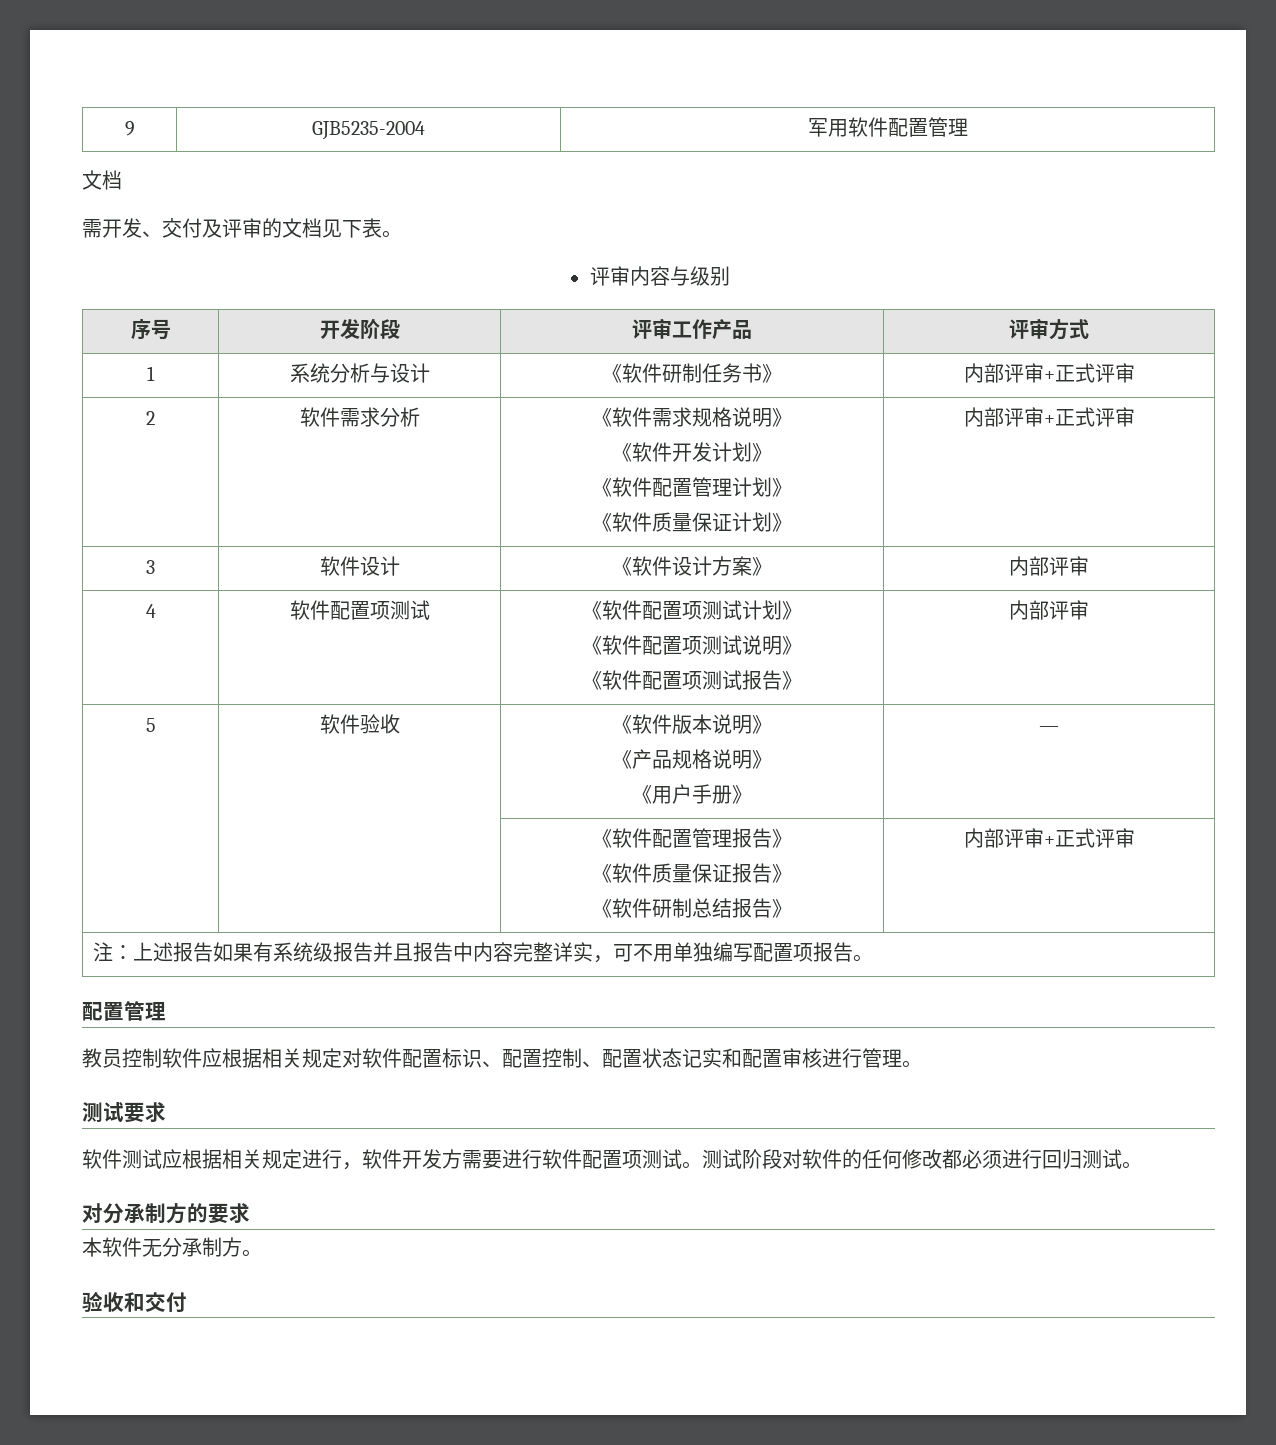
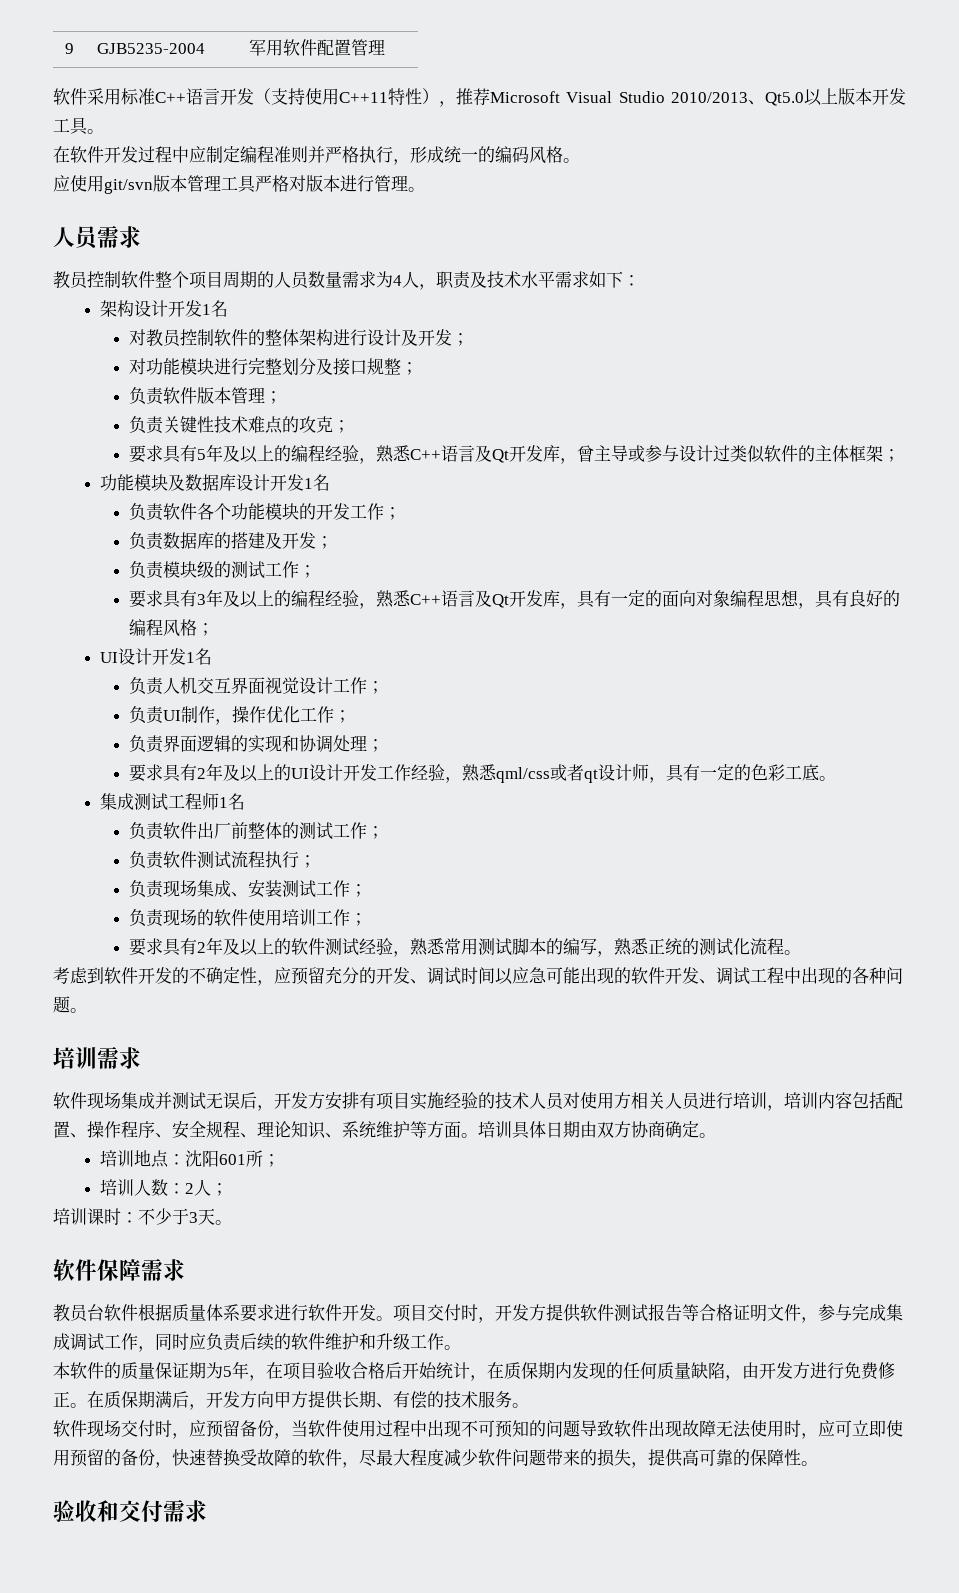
[82,170,122,190] [82,218,402,238] [589,266,730,286] [130,319,171,340] [319,318,400,339] [632,318,752,340] [1009,318,1089,340] [147,366,155,381] [289,363,430,383] [602,363,782,383] [963,363,1135,383] [146,411,155,425] [299,407,420,427] [592,407,792,427] [612,442,772,462] [592,477,792,497] [592,512,792,532] [963,407,1135,427] [146,560,155,574] [319,556,400,576] [612,556,772,576] [1009,556,1089,576] [145,604,156,618] [289,600,430,620] [582,600,802,620] [582,635,802,655] [582,670,802,690] [1009,600,1089,620] [145,718,156,732] [319,714,400,734] [612,714,772,734] [612,749,772,769] [632,784,752,804] [1039,726,1059,732] [592,828,792,848] [592,863,792,883] [592,898,792,918] [963,828,1135,848] [93,942,874,963] [82,1001,166,1021] [82,1048,922,1068] [82,1102,166,1123] [82,1149,1142,1170] [82,1203,250,1224] [82,1237,242,1257] 文档 // 需开发、交付及评审的文档见下表。 // 评审内容与级别 // 序号 | 开发阶段 | 评审工作产品 | 评审方式 // 1 | 系统分析与设计 | 《软件研制任务书》 | 内部评审+正式评审 // 2 | 软件需求分析 | 《软件需求规格说明》 // 《软件开发计划》 // 《软件配置管理计划》 // 《软件质量保证计划》 | 内部评审+正式评审 // 3 | 软件设计 | 《软件设计方案》 | 内部评审 // 4 | 软件配置项测试 | 《软件配置项测试计划》 // 《软件配置项测试说明》 // 《软件配置项测试报告》 | 内部评审 // 5 | 软件验收 | 《软件版本说明》 // 《产品规格说明》 // 《用户手册》 | — // | | 《软件配置管理报告》 // 《软件质量保证报告》 // 《软件研制总结报告》 | 内部评审+正式评审 // 注：上述报告如果有系统级报告并且报告中内容完整详实，可不用单独编写配置项报告。 // 配置管理 // 教员控制软件应根据相关规定对软件配置标识、配置控制、配置状态记实和配置审核进行管理。 // 测试要求 // 软件测试应根据相关规定进行，软件开发方需要进行软件配置项测试。测试阶段对软件的任何修改都必须进行回归测试。 // 对分承制方的要求 // 本软件无分承制方 -> [53,88,907,107] [53,117,104,135] [53,146,580,165] [53,175,425,194] [53,225,141,250] [53,271,640,290] [100,300,229,317] [129,329,470,347] [129,358,419,376] [129,387,283,405] [129,416,351,434] [129,444,901,464] [100,474,331,491] [129,503,402,521] [129,532,334,550] [129,561,317,579] [129,589,901,609] [129,619,215,637] [100,648,213,665] [129,677,385,695] [129,706,352,725] [129,735,385,753] [129,763,837,783] [100,792,246,811] [129,822,385,840] [129,851,317,869] [129,880,368,898] [129,909,368,927] [129,937,802,957] [53,966,903,986] [53,996,87,1013] [53,1046,141,1069] [53,1092,903,1111] [53,1121,716,1139] [100,1150,281,1168] [100,1179,229,1196] [53,1208,232,1225] [53,1258,185,1281] [53,1304,903,1323] [53,1333,461,1352] [53,1361,895,1381] [53,1391,529,1410] [53,1420,903,1439] [53,1449,801,1468] 软件采用标准C++语言开发（支持使用C++11特性），推荐Microsoft Visual Studio 2010/2013、Qt5.0以上版本开发工具。 // 在软件开发过程中应制定编程准则并严格执行，形成统一的编码风格。 // 应使用git/svn版本管理工具严格对版本进行管理。 // 人员需求 // 教员控制软件整个项目周期的人员数量需求为4人，职责及技术水平需求如下： // 架构设计开发1名 // 对教员控制软件的整体架构进行设计及开发； // 对功能模块进行完整划分及接口规整； // 负责软件版本管理； // 负责关键性技术难点的攻克； // 要求具有5年及以上的编程经验，熟悉C++语言及Qt开发库，曾主导或参与设计过类似软件的主体框架； // 功能模块及数据库设计开发1名 // 负责软件各个功能模块的开发工作； // 负责数据库的搭建及开发； // 负责模块级的测试工作； // 要求具有3年及以上的编程经验，熟悉C++语言及Qt开发库，具有一定的面向对象编程思想，具有良好的编程风格； // UI设计开发1名 // 负责人机交互界面视觉设计工作； // 负责UI制作，操作优化工作； // 负责界面逻辑的实现和协调处理； // 要求具有2年及以上的UI设计开发工作经验，熟悉qml/css或者qt设计师，具有一定的色彩工底。 // 集成测试工程师1名 // 负责软件出厂前整体的测试工作； // 负责软件测试流程执行； // 负责现场集成、安装测试工作； // 负责现场的软件使用培训工作； // 要求具有2年及以上的软件测试经验，熟悉常用测试脚本的编写，熟悉正统的测试化流程。 // 考虑到软件开发的不确定性，应预留充分的开发、调试时间以应急可能出现的软件开发、调试工程中出现的各种问题。 // 培训需求 // 软件现场集成并测试无误后，开发方安排有项目实施经验的技术人员对使用方相关人员进行培训，培训内容包括配置、操作程序、安全规程、理论知识、系统维护等方面。培训具体日期由双方协商确定。 // 培训地点：沈阳601所； // 培训人数：2人； // 培训课时：不少于3天。 // 软件保障需求 // 教员台软件根据质量体系要求进行软件开发。项目交付时，开发方提供软件测试报告等合格证明文件，参与完成集成调试工作，同时应负责后续的软件维护和升级工作。 // 本软件的质量保证期为5年，在项目验收合格后开始统计，在质保期内发现的任何质量缺陷，由开发方进行免费修正。在质保期满后，开发方向甲方提供长期、有偿的技术服务。 // 软件现场交付时，应预留备份，当软件使用过程中出现不可预知的问题导致软件出现故障无法使用时，应可立即使用预留的备份，快速替换受故障的软件，尽最大程度减少软件问题带来的损失，提供高可靠的保障性
(187, 1302) none -> [163,1499,207,1522] 需求

